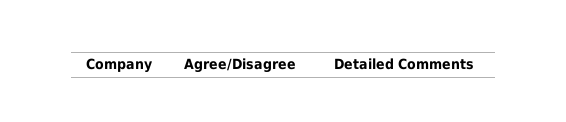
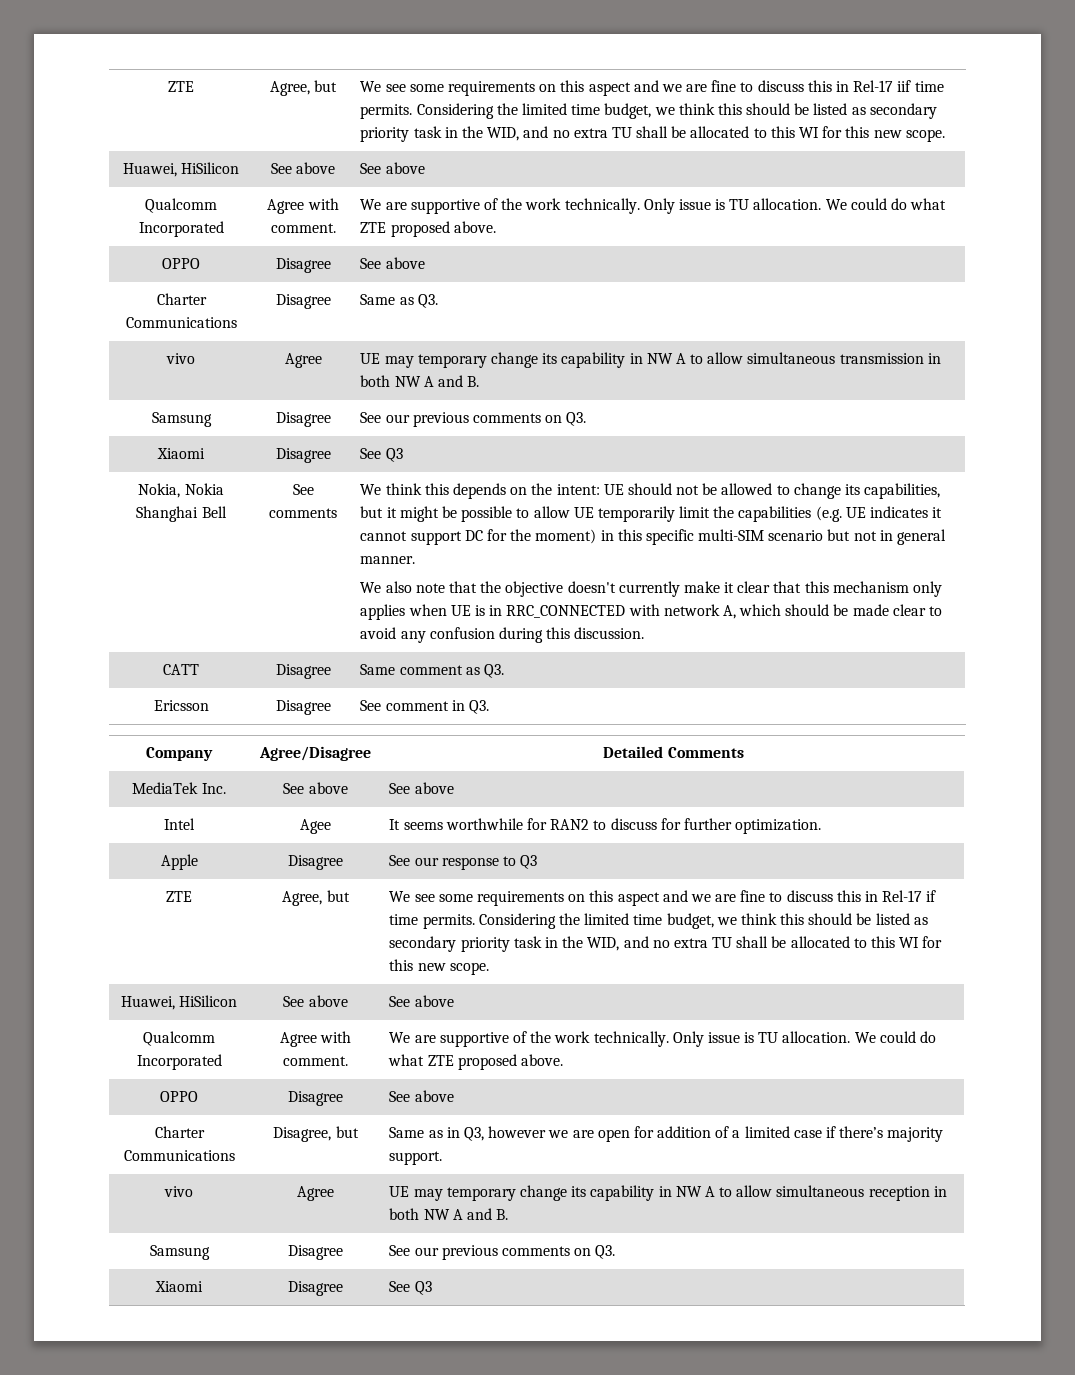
[85,58,152,73] [183,58,296,73] [334,58,474,70] Company | Agree/Disagree | Detailed Comments -> [168,81,194,92] [269,80,338,96] [360,80,944,96] [360,103,937,119] [360,126,945,142] [122,162,240,177] [270,162,336,174] [360,162,425,174] [145,198,217,213] [138,221,224,237] [267,198,339,214] [270,223,336,233] [360,198,947,214] [360,221,496,237] [162,258,200,269] [275,258,331,273] [360,257,425,269] [156,293,207,305] [125,317,237,328] [275,294,331,309] [360,294,438,308] [166,353,195,364] [284,353,322,368] [360,352,941,368] [360,375,480,387] [151,412,212,427] [275,412,331,427] [360,412,587,427] [157,448,205,459] [275,448,331,463] [360,448,403,462] [138,483,224,498] [136,506,227,522] [292,484,314,495] [269,508,337,518] [360,483,941,499] [360,506,943,522] [360,529,947,545] [360,556,416,564] [360,581,943,597] [360,604,943,620] [360,627,645,643] [163,664,199,675] [275,664,331,679] [360,664,504,678] [153,700,209,711] [275,700,331,715] [360,700,489,714] [146,747,213,761] [259,746,371,761] [603,746,744,758] [132,782,226,794] [283,782,348,794] [389,782,454,794] [164,818,195,830] [300,819,331,834] [389,818,822,834] [160,854,198,870] [288,855,343,870] [389,855,538,870] [166,891,192,902] [282,890,350,906] [389,890,937,906] [389,913,928,929] [389,936,943,952] [389,959,489,975] [120,995,238,1010] [283,995,348,1007] [389,995,454,1007] [143,1031,215,1046] [136,1054,222,1070] [279,1031,352,1047] [283,1056,348,1066] [389,1031,937,1047] [388,1054,563,1070] [160,1091,198,1102] [288,1091,343,1106] [389,1090,454,1102] [154,1126,205,1138] [123,1150,235,1161] [273,1126,359,1142] [389,1126,944,1142] [389,1151,443,1165] [164,1186,193,1197] [297,1186,334,1201] [389,1185,947,1201] [389,1208,509,1220] [149,1245,210,1260] [288,1245,343,1260] [389,1245,616,1260] [155,1281,203,1292] [288,1281,343,1296] [389,1281,432,1295] ZTE | Agree, but | We see some requirements on this aspect and we are fine to discuss this in Rel-17 iif time permits. Considering the limited time budget, we think this should be listed as secondary priority task in the WID, and no extra TU shall be allocated to this WI for this new scope. // Huawei, HiSilicon | See above | See above // Qualcomm Incorporated | Agree with comment. | We are supportive of the work technically. Only issue is TU allocation. We could do what ZTE proposed above. // OPPO | Disagree | See above // Charter Communications | Disagree | Same as Q3. // vivo | Agree | UE may temporary change its capability in NW A to allow simultaneous transmission in both NW A and B. // Samsung | Disagree | See our previous comments on Q3. // Xiaomi | Disagree | See Q3 // Nokia, Nokia Shanghai Bell | See comments | We think this depends on the intent: UE should not be allowed to change its capabilities, but it might be possible to allow UE temporarily limit the capabilities (e.g. UE indicates it cannot support DC for the moment) in this specific multi-SIM scenario but not in general manner. // We also note that the objective doesn't currently make it clear that this mechanism only applies when UE is in RRC_CONNECTED with network A, which should be made clear to avoid any confusion during this discussion. // CATT | Disagree | Same comment as Q3. // Ericsson | Disagree | See comment in Q3. // Company | Agree/Disagree | Detailed Comments // MediaTek Inc. | See above | See above // Intel | Agee | It seems worthwhile for RAN2 to discuss for further optimization. // Apple | Disagree | See our response to Q3 // ZTE | Agree, but | We see some requirements on this aspect and we are fine to discuss this in Rel-17 if time permits. Considering the limited time budget, we think this should be listed as secondary priority task in the WID, and no extra TU shall be allocated to this WI for this new scope. // Huawei, HiSilicon | See above | See above // Qualcomm Incorporated | Agree with comment. | We are supportive of the work technically. Only issue is TU allocation. We could do what ZTE proposed above. // OPPO | Disagree | See above // Charter Communications | Disagree, but | Same as in Q3, however we are open for addition of a limited case if there’s majority support. // vivo | Agree | UE may temporary change its capability in NW A to allow simultaneous reception in both NW A and B. // Samsung | Disagree | See our previous comments on Q3. // Xiaomi | Disagree | See Q3

